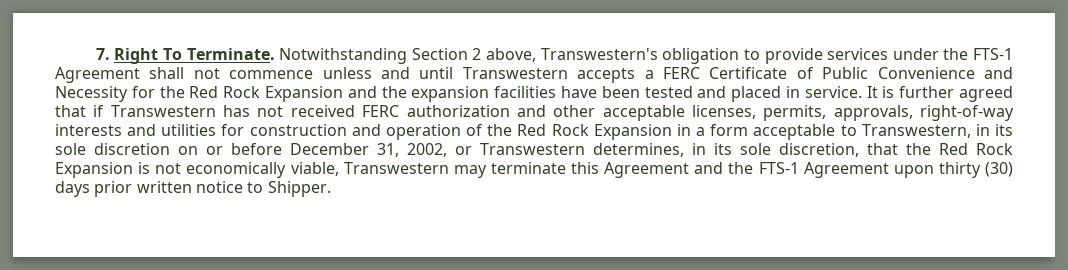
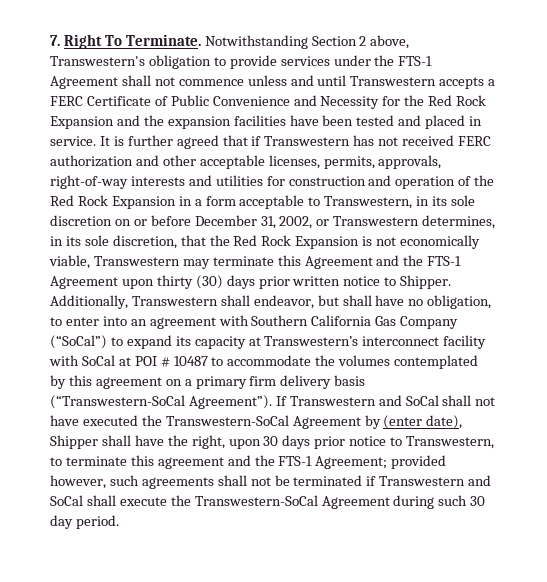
(331, 189) none -> [50,295,492,309] [50,315,459,329] [50,335,487,349] [49,355,479,369] [50,375,366,389] [50,395,496,409] [50,415,463,429] [50,435,495,449] [50,455,447,469] [50,475,492,489] [50,495,486,509] [50,515,119,529] Additionally, Transwestern shall endeavor, but shall have no obligation, to enter into an agreement with Southern California Gas Company (“SoCal”) to expand its capacity at Transwestern’s interconnect facility with SoCal at POI # 10487 to accommodate the volumes contemplated by this agreement on a primary firm delivery basis (“Transwestern-SoCal Agreement”). If Transwestern and SoCal shall not have executed the Transwestern-SoCal Agreement by (enter date), Shipper shall have the right, upon 30 days prior notice to Transwestern, to terminate this agreement and the FTS-1 Agreement; provided however, such agreements shall not be terminated if Transwestern and SoCal shall execute the Transwestern-SoCal Agreement during such 30 day period.

